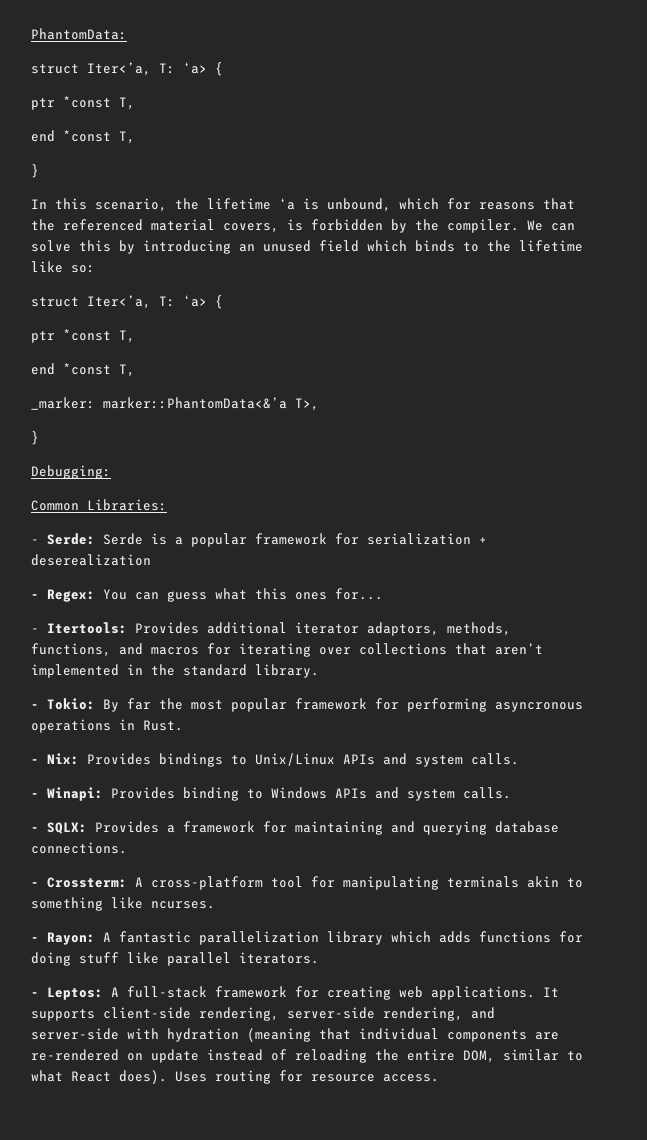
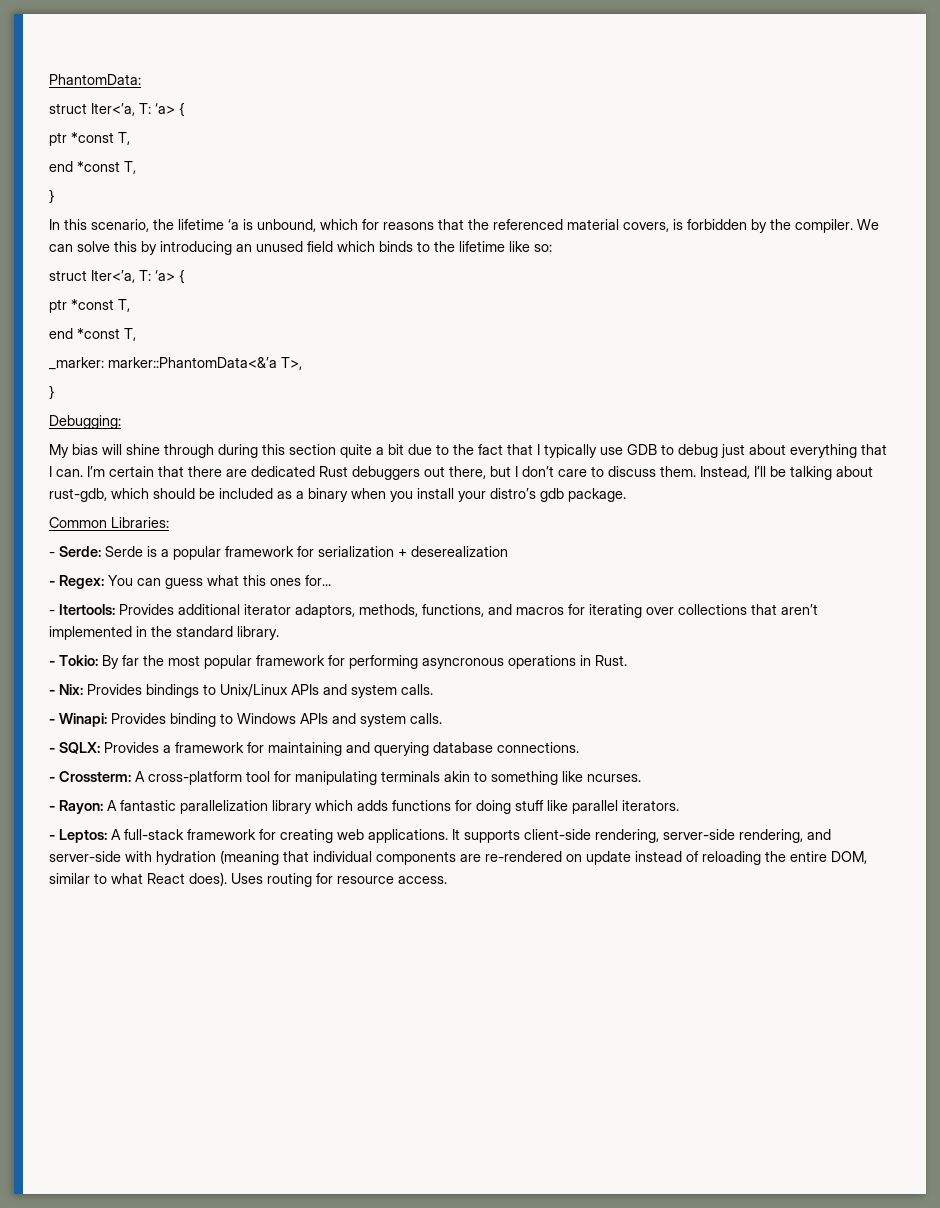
(111, 472) none -> [49,444,887,458] [49,466,873,480] [49,488,626,502] // My bias will shine through during this section quite a bit due to the fact that I typically use GDB to debug just about everything that I can. I’m certain that there are dedicated Rust debuggers out there, but I don’t care to discuss them. Instead, I’ll be talking about rust-gdb, which should be included as a binary when you install your distro’s gdb package.

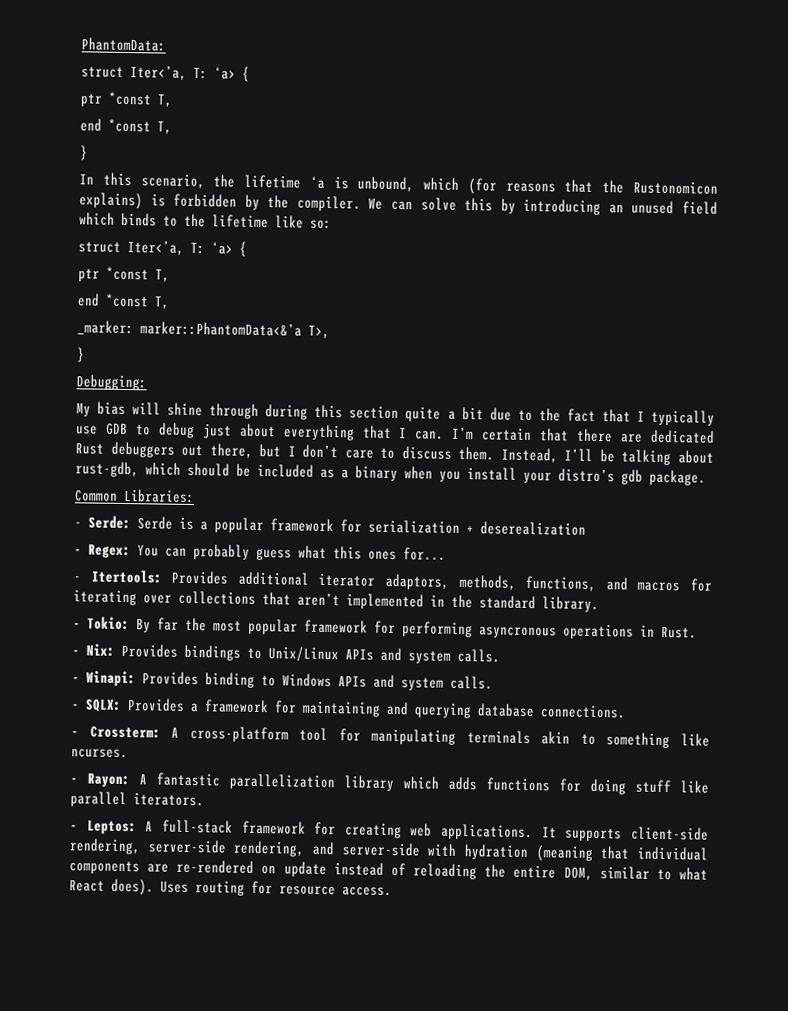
[362,219,379,230] for -> [467,178,497,195] (for
[493,219,669,232] referenced material covers, -> [633,180,718,195] [79,192,143,210] Rustonomicon explains)
(161, 582) none -> [193,544,250,560] probably

